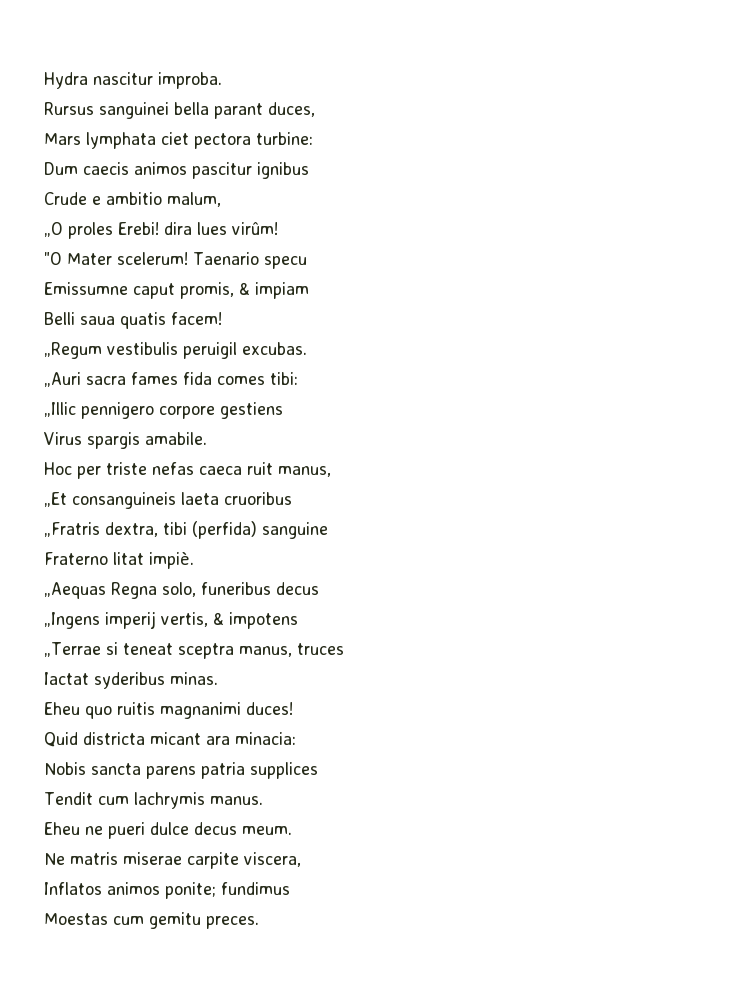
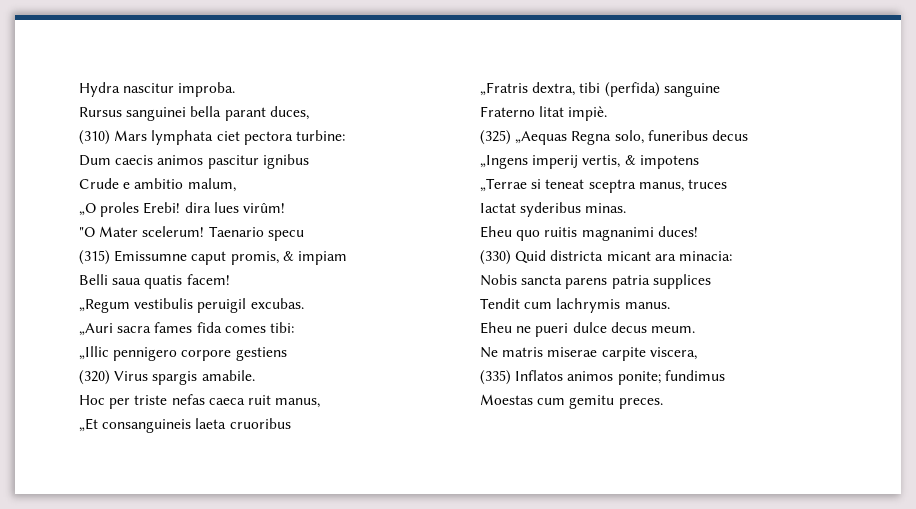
(315, 109) none -> [79,130,110,145] (310)
(307, 262) none -> [79,250,110,265] (315)
(283, 410) none -> [79,370,110,385] (320)
(194, 560) none -> [480,130,511,145] (325)
(293, 708) none -> [480,250,511,265] (330)
(301, 859) none -> [480,370,511,385] (335)

